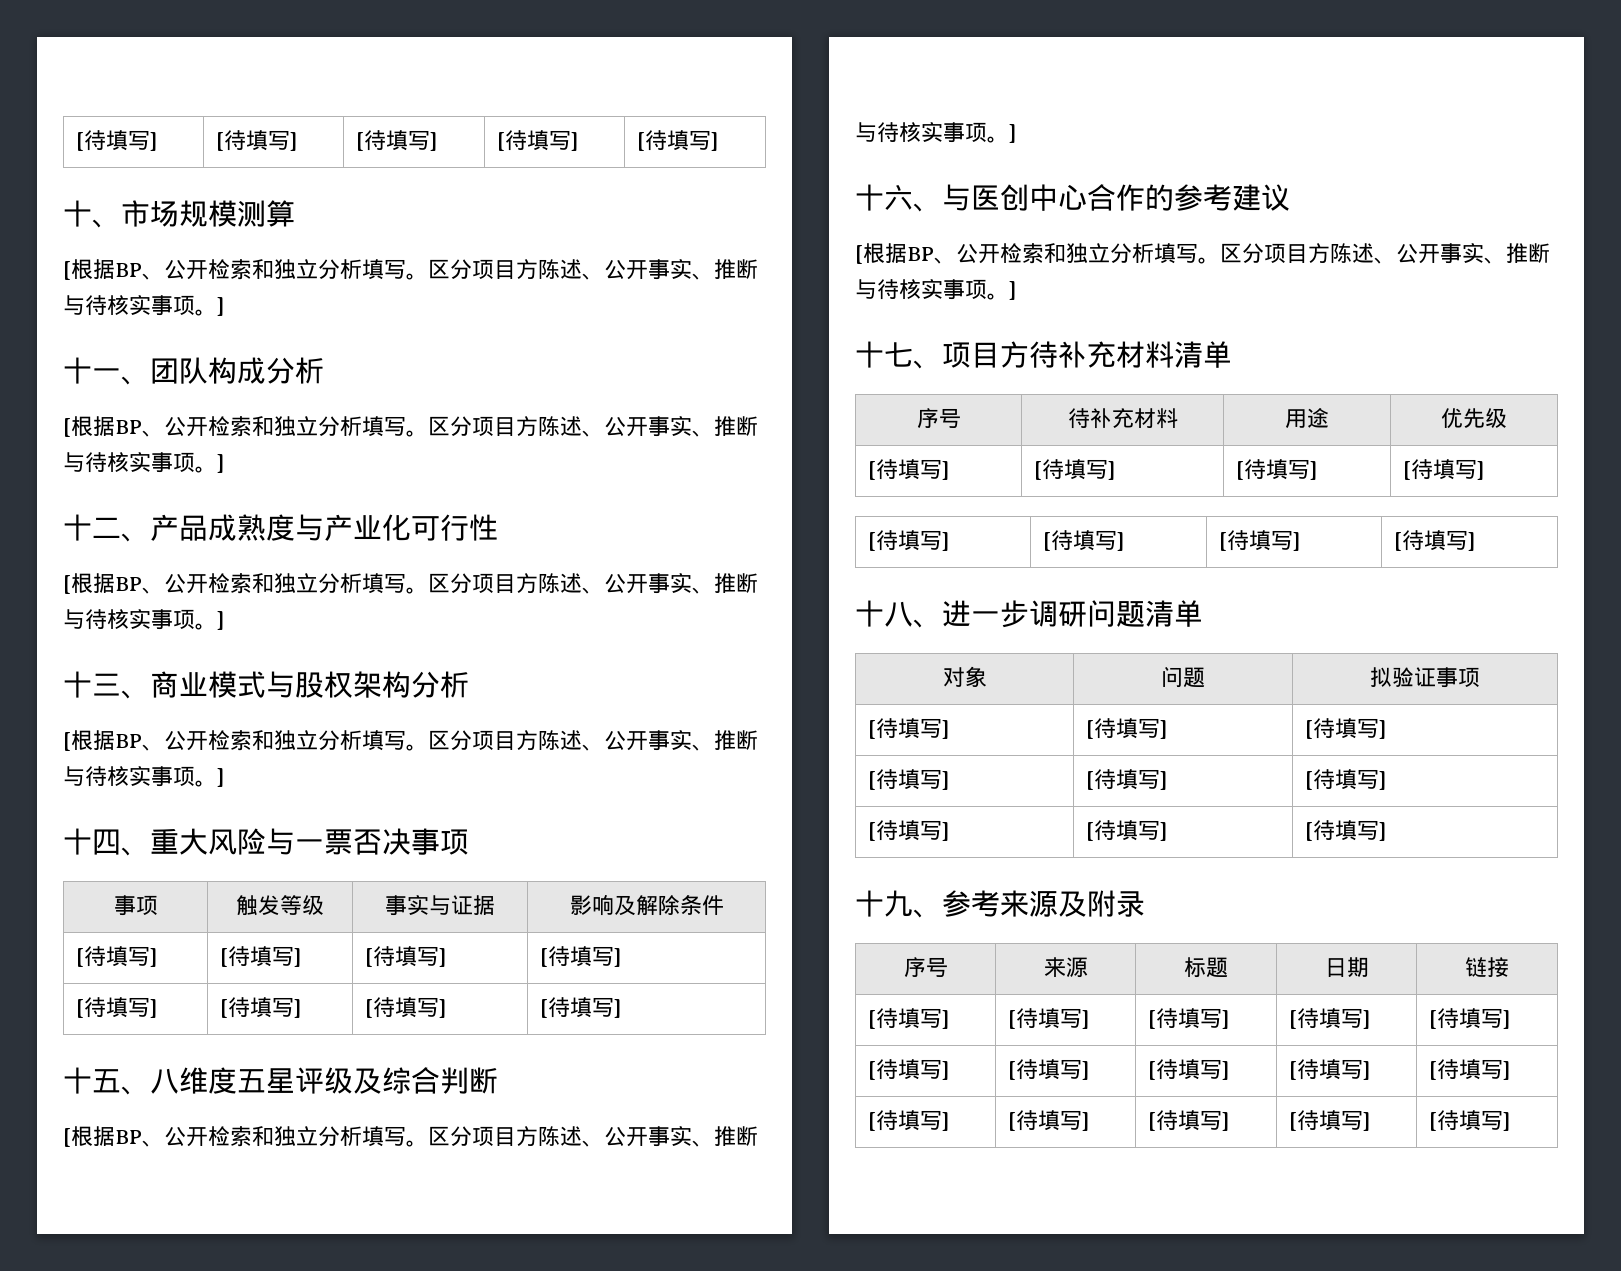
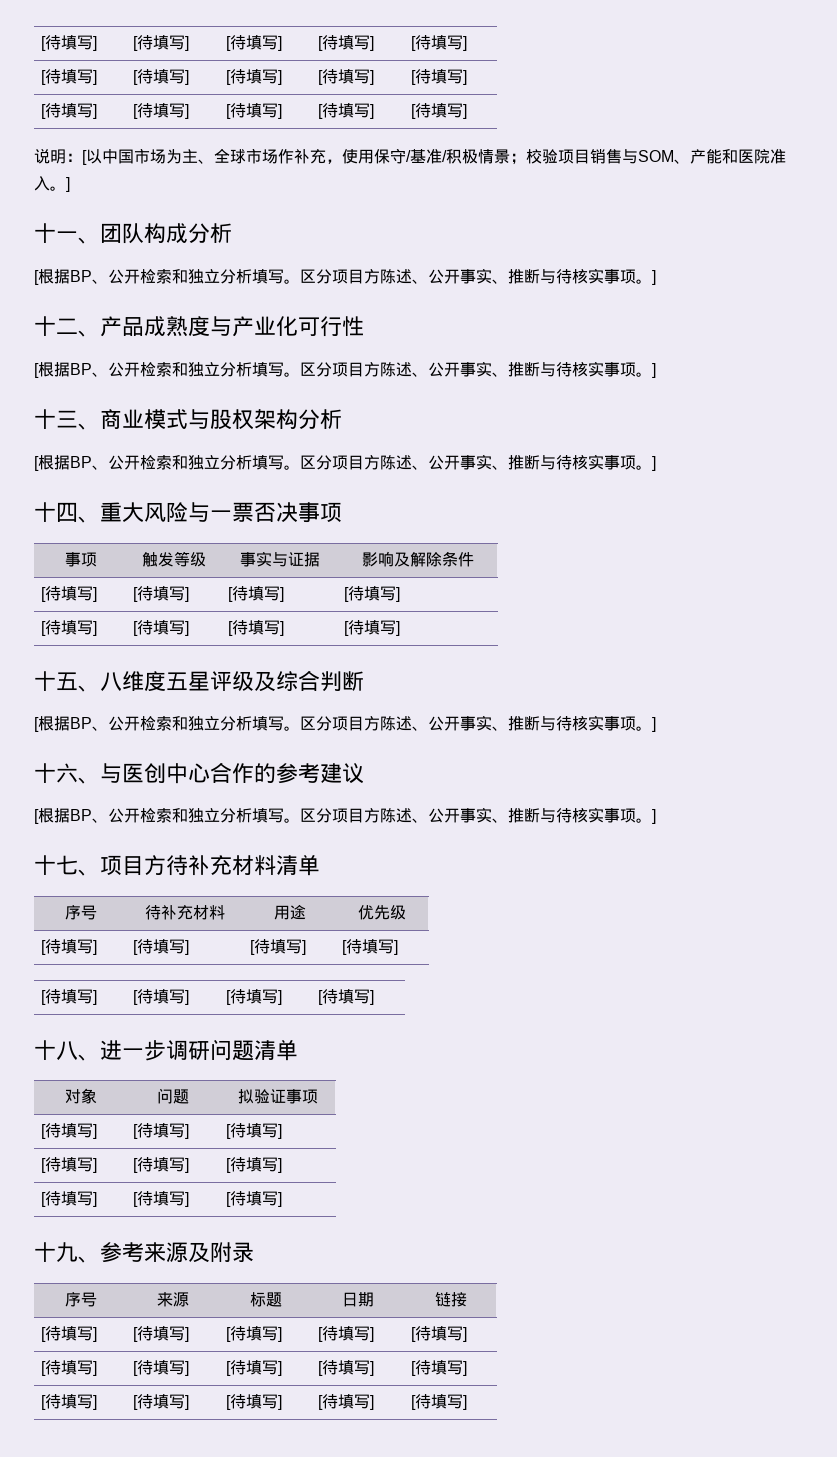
[63,200,295,228] [63,259,758,280] [63,295,195,316] // 十、市场规模测算 // [根据BP、公开检索和独立分析填写。区分项目方陈述、公开事实、推断与待核实事项 -> [40,69,97,85] [132,69,189,85] [225,69,282,85] [317,69,374,85] [410,69,467,85] [40,103,97,119] [132,103,189,119] [225,103,282,119] [317,103,374,119] [410,103,467,119] [34,148,786,165] [34,176,50,191] // [待填写] | [待填写] | [待填写] | [待填写] | [待填写] // [待填写] | [待填写] | [待填写] | [待填写] | [待填写] // 说明：[以中国市场为主、全球市场作补充，使用保守/基准/积极情景；校验项目销售与SOM、产能和医院准入

